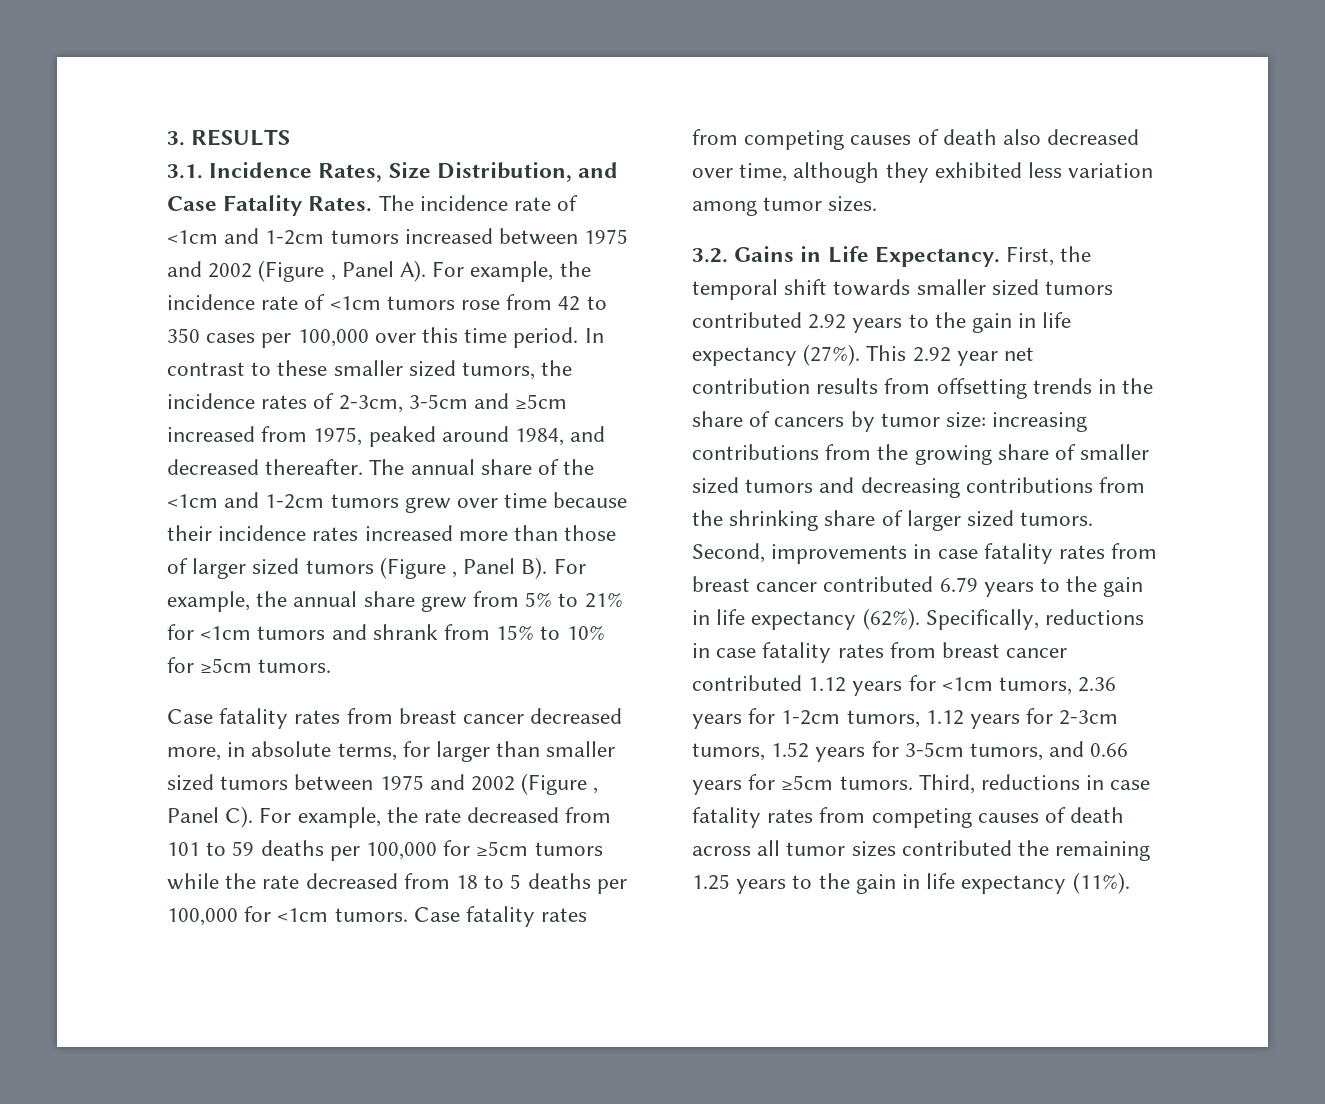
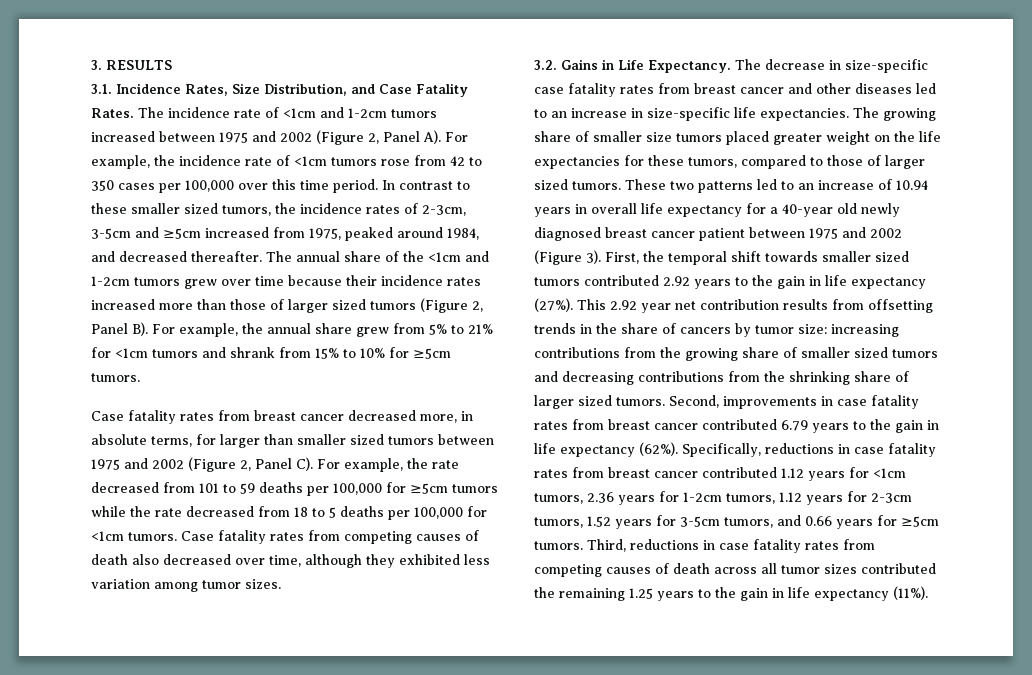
[330,274,336,281] , -> [368,133,379,144] 2,
[452,571,458,578] , -> [472,301,483,312] 2,
[593,787,599,794] , -> [240,460,251,471] 2,
(1000, 256) none -> [735,59,928,73] [534,83,936,97] [534,107,936,121] [534,131,941,145] [534,155,925,169] [534,179,928,193] [534,203,900,217] [534,227,902,241] [534,250,601,265] The decrease in size-specific case fatality rates from breast cancer and other diseases led to an increase in size-specific life expectancies. The growing share of smaller size tumors placed greater weight on the life expectancies for these tumors, compared to those of larger sized tumors. These two patterns led to an increase of 10.94 years in overall life expectancy for a 40-year old newly diagnosed breast cancer patient between 1975 and 2002 (Figure 3).

